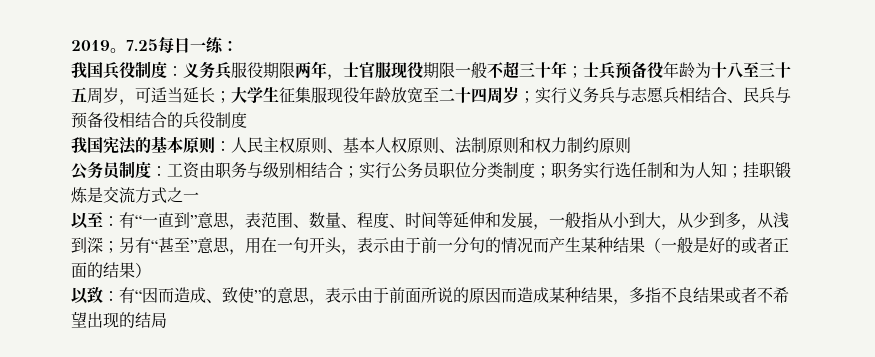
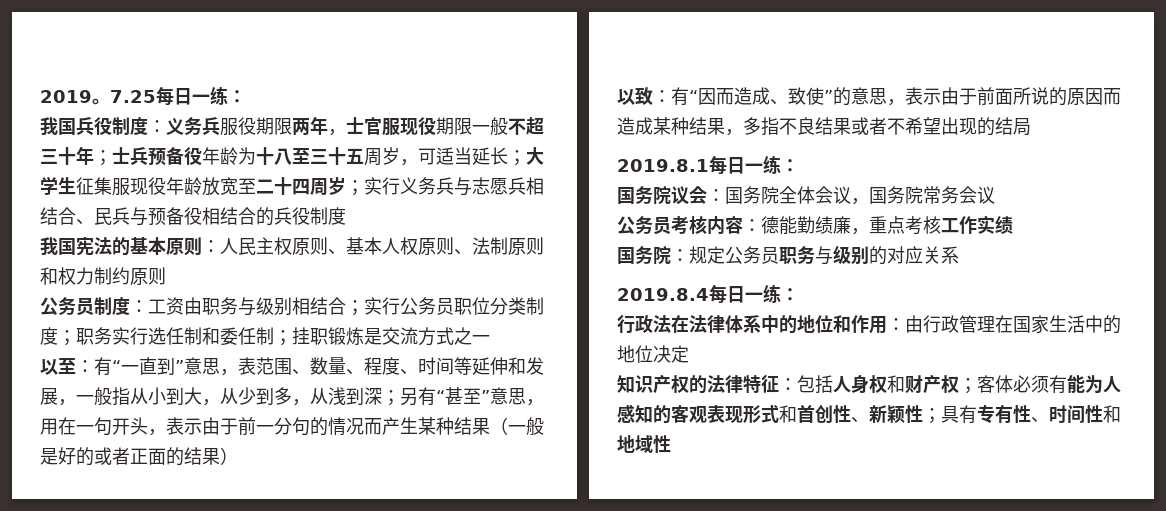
[679,162,727,178] 为人知 -> [220,327,274,345] 委任制
(167, 320) none -> [617,155,799,175] [617,186,995,205] [617,215,1013,235] [617,245,959,265] [617,284,799,304] [617,315,1121,334] [617,345,689,363] [617,375,1121,394] [617,404,1121,424] [617,435,671,453] // 2019.8.1每日一练： // 国务院议会：国务院全体会议，国务院常务会议 // 公务员考核内容：德能勤绩廉，重点考核工作实绩 // 国务院：规定公务员职务与级别的对应关系 // 2019.8.4每日一练： // 行政法在法律体系中的地位和作用：由行政管理在国家生活中的地位决定 // 知识产权的法律特征：包括人身权和财产权；客体必须有能为人感知的客观表现形式和首创性、新颖性；具有专有性、时间性和地域性

